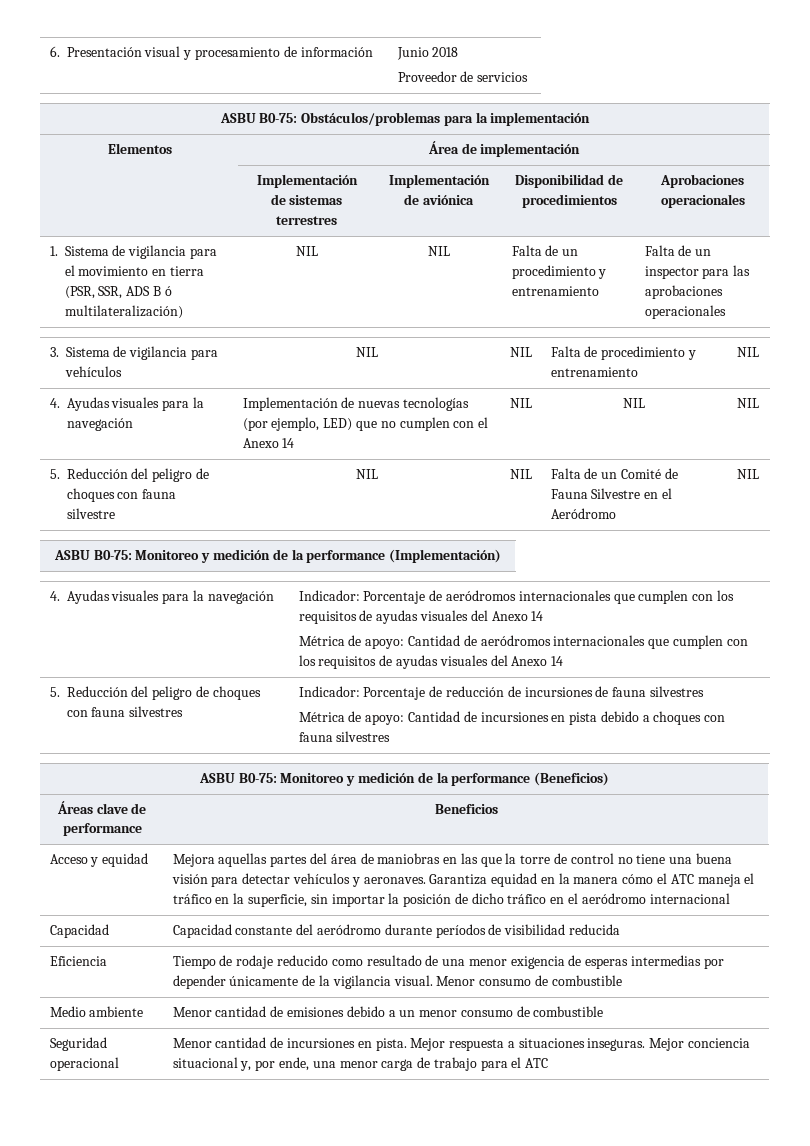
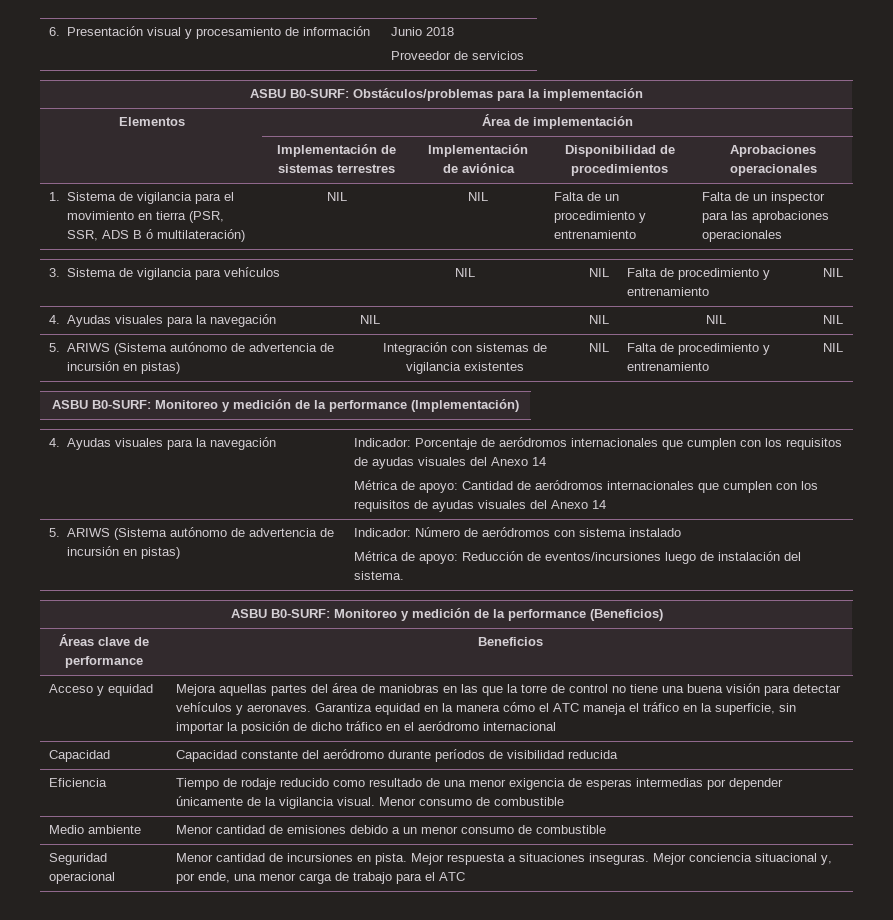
[259,113,298,123] B0-75: -> [290,89,349,98] B0-SURF:
[64,305,183,319] multilateralización) -> [156,229,245,242] multilateración)
[242,397,469,411] [242,417,489,431] [242,438,295,448] [509,398,532,408] [623,398,645,408] [737,398,759,408] [49,468,209,482] [66,488,177,502] [66,508,115,519] [355,469,378,479] [509,469,532,479] [550,468,678,479] [550,488,672,499] [550,508,616,519] Implementación de nuevas tecnologías (por ejemplo, LED) que no cumplen con el Anexo 14 | NIL | NIL | NIL // 5. Reducción del peligro de choques con fauna silvestre | NIL | NIL | Falta de un Comité de Fauna Silvestre en el Aeródromo -> [360,315,381,324] [588,315,609,324] [705,315,726,324] [822,315,843,324] [49,342,334,355] [66,361,180,374] [383,342,547,355] [406,362,524,374] [588,343,609,352] [627,343,771,355] [627,362,710,371] NIL | NIL | NIL | NIL // 5. ARIWS (Sistema autónomo de advertencia de incursión en pistas) | Integración con sistemas de vigilancia existentes | NIL | Falta de procedimiento y entrenamiento
[93,550,132,560] B0-75: -> [92,400,151,409] B0-SURF:
[66,686,261,700] [66,706,184,717] [298,686,704,700] [298,711,726,725] [298,731,391,742] [198,773,277,783] Reducción del peligro de choques con fauna silvestres | Indicador: Porcentaje de reducción de incursiones de fauna silvestres // Métrica de apoyo: Cantidad de incursiones en pista debido a choques con fauna silvestres // ASBU B0-75: -> [66,527,334,540] [66,546,180,559] [354,527,682,537] [354,551,802,564] [354,571,405,580] [230,609,330,618] ARIWS (Sistema autónomo de advertencia de incursión en pistas) | Indicador: Número de aeródromos con sistema instalado // Métrica de apoyo: Reducción de eventos/incursiones luego de instalación del sistema. // ASBU B0-SURF:

